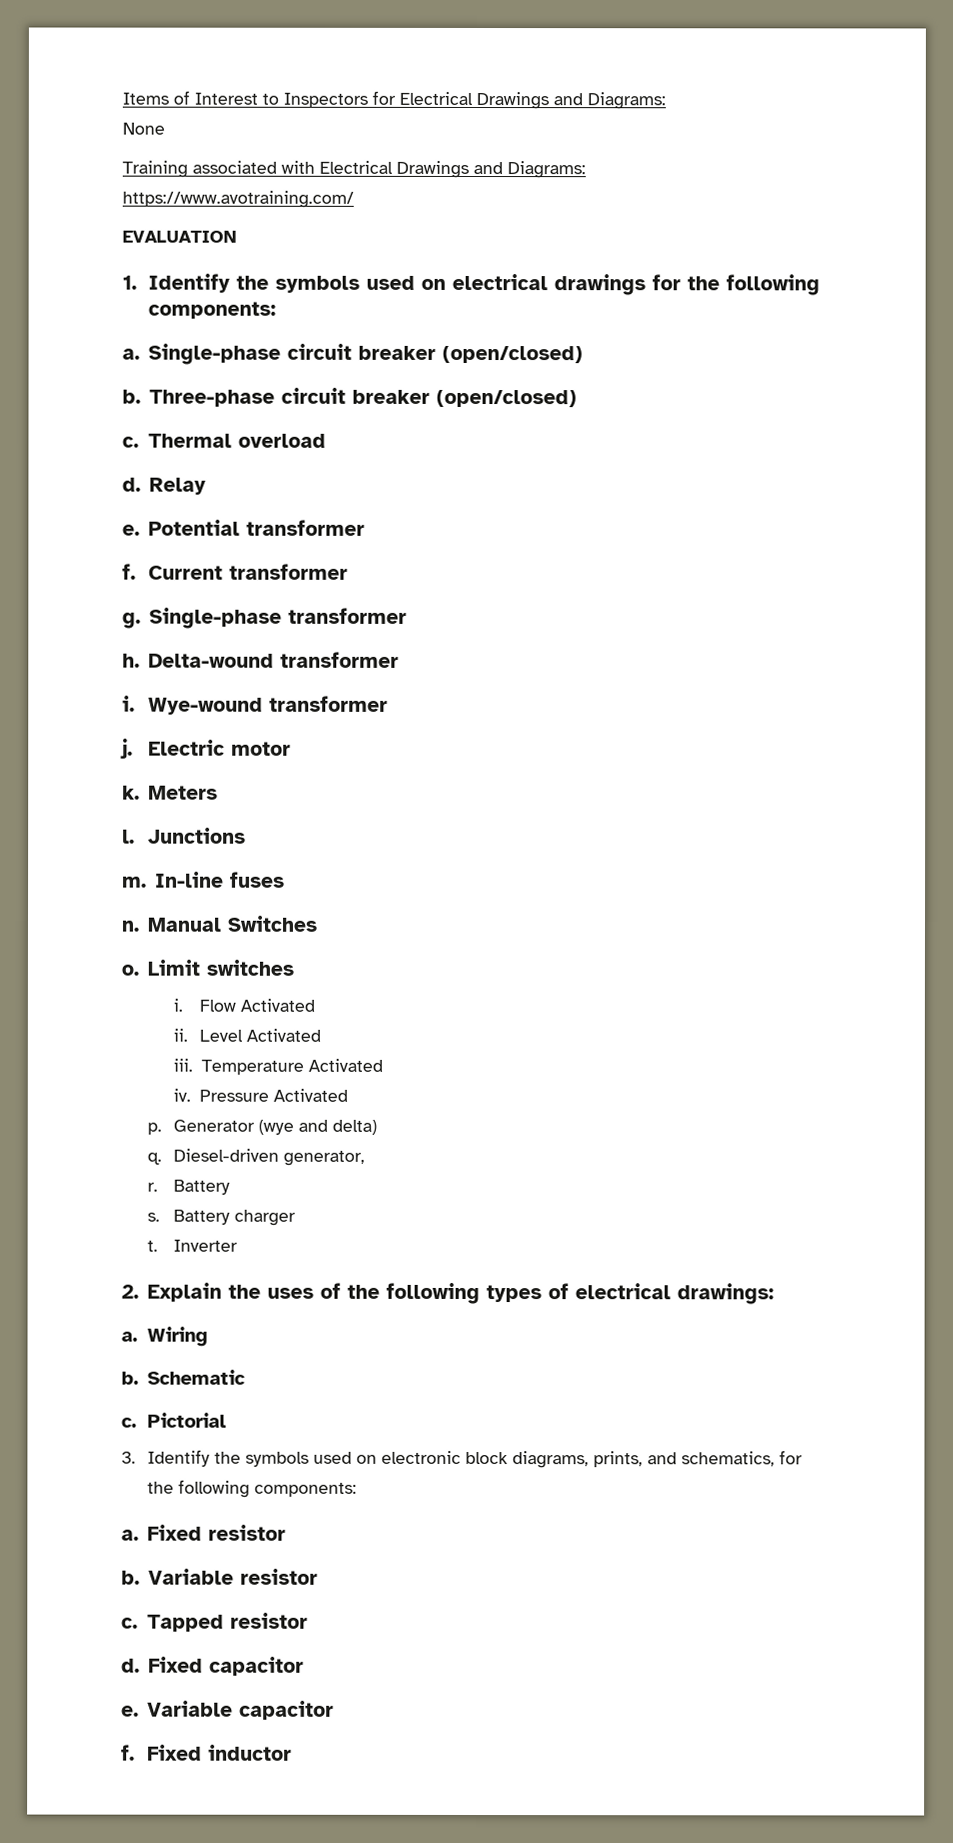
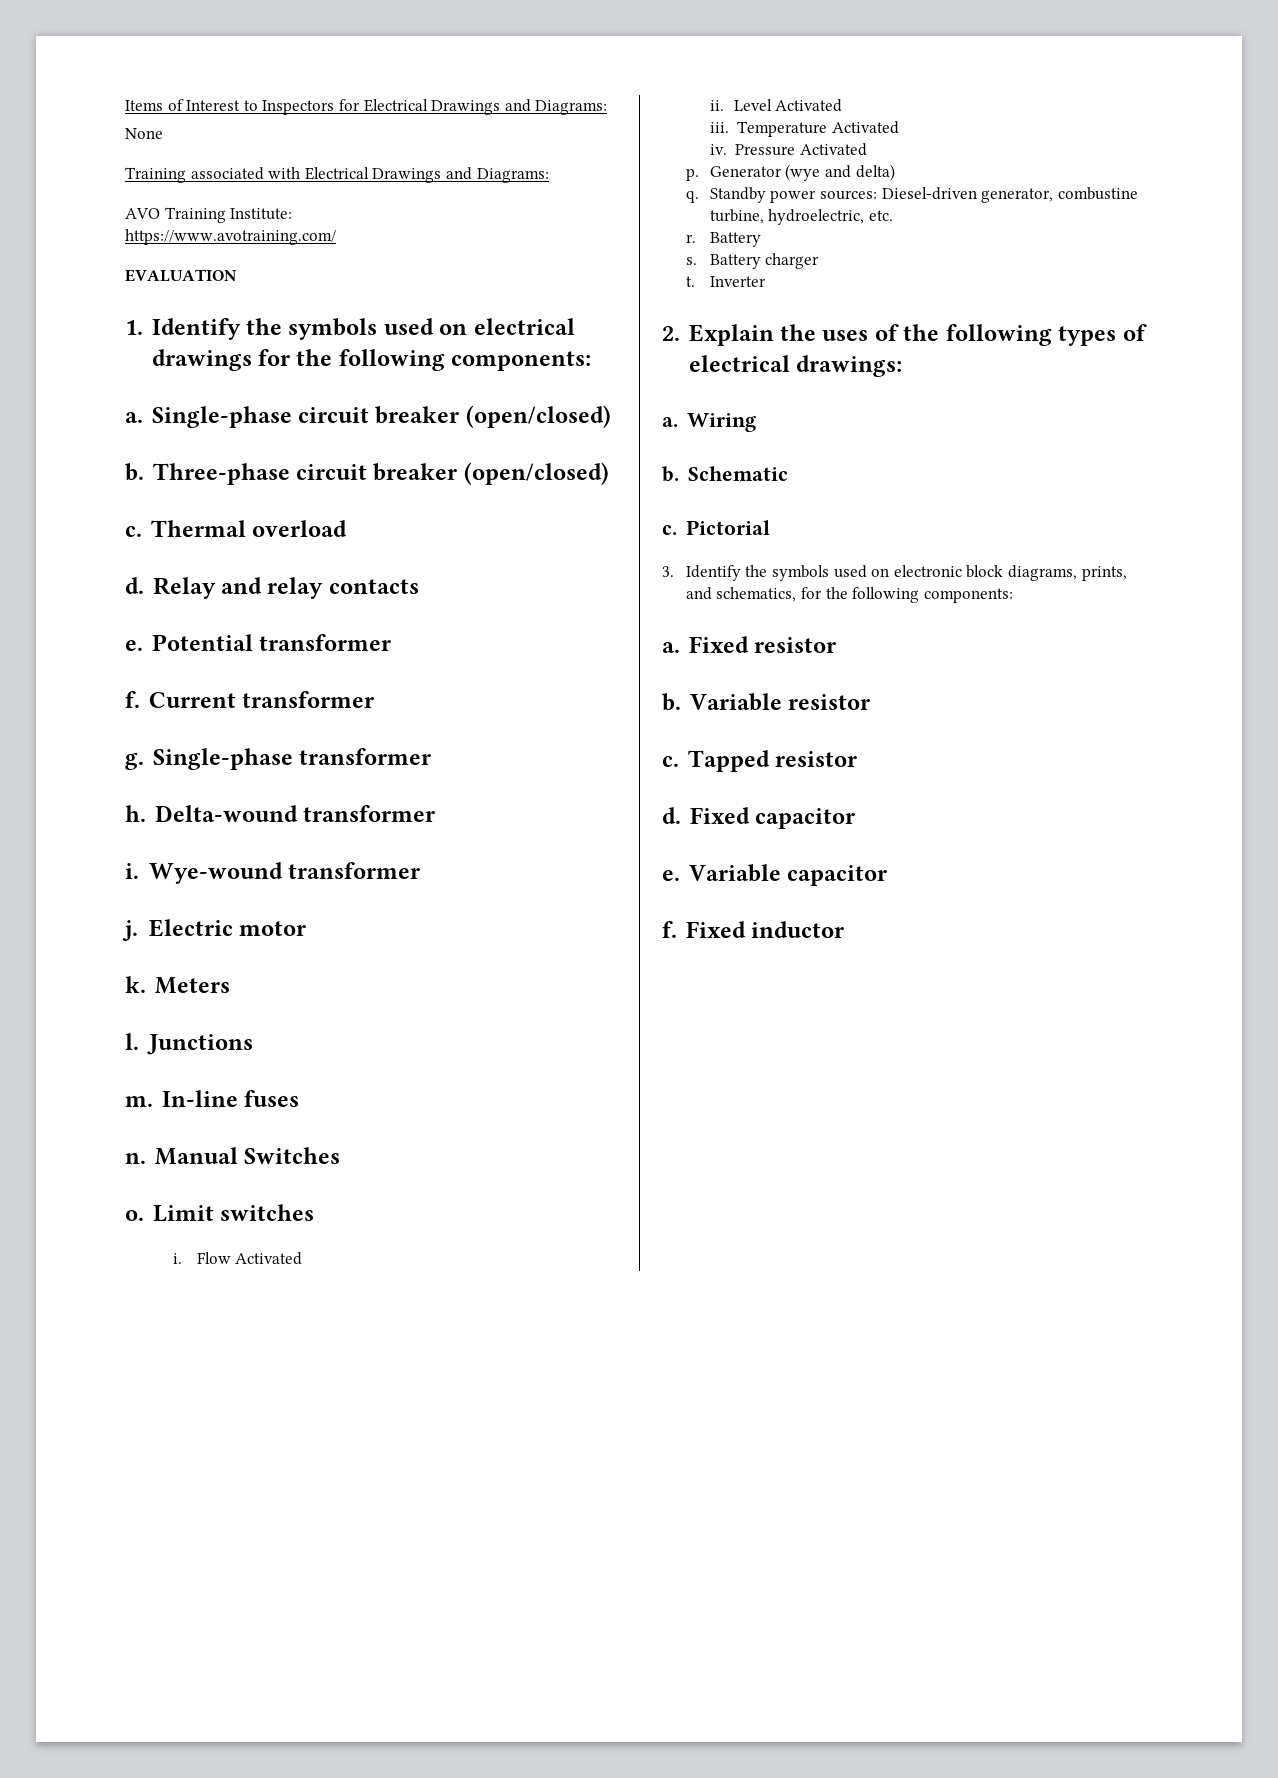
(586, 170) none -> [125,207,293,223] // AVO Training Institute:
(206, 486) none -> [220,577,419,599] and relay contacts
(162, 1158) none -> [709,187,877,203] Standby power sources:
(365, 1158) none -> [1057,187,1138,200] [709,209,893,225] combustine turbine, hydroelectric, etc.

